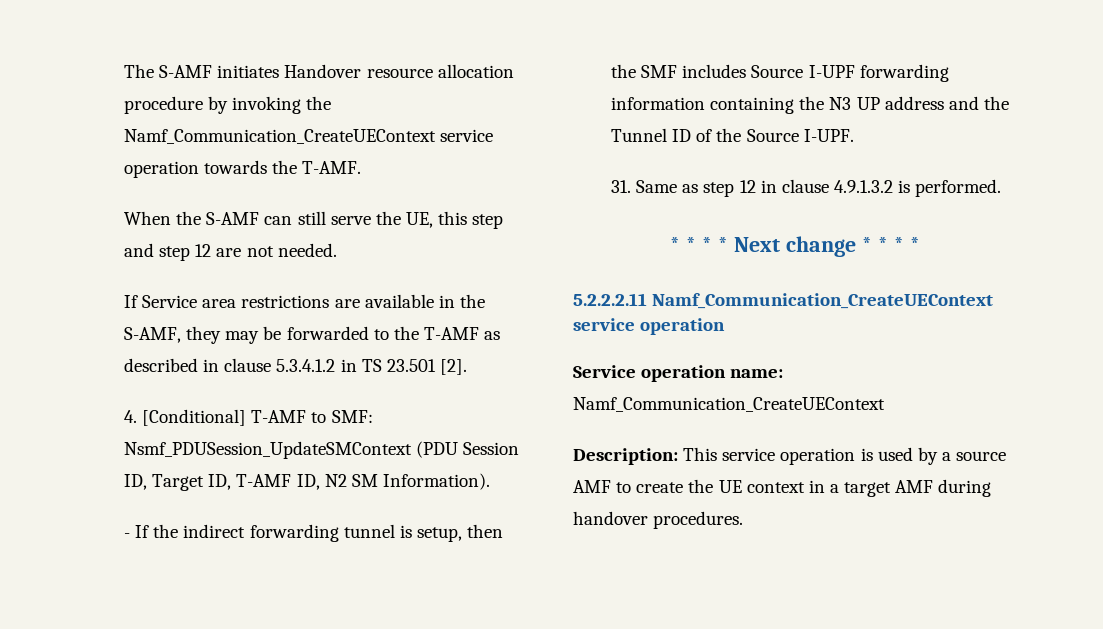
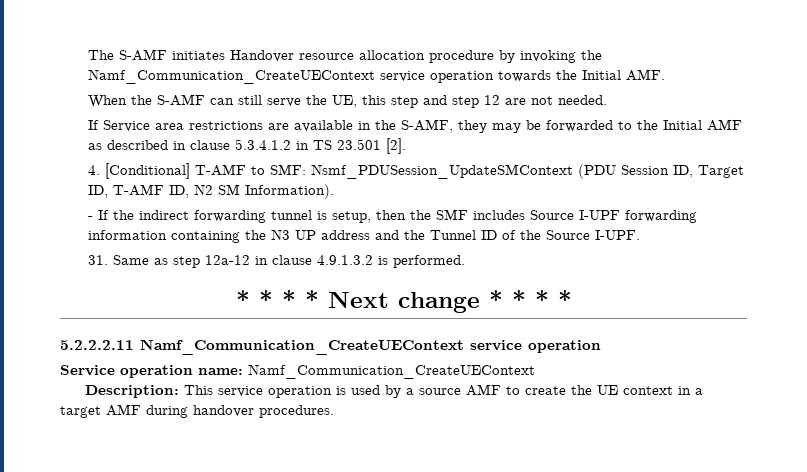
[302,161,362,174] T-AMF. -> [582,69,666,81] Initial AMF.
[423,327,479,340] T-AMF -> [663,119,743,131] Initial AMF
[739,180,756,193] 12 -> [205,255,251,265] 12a-12

